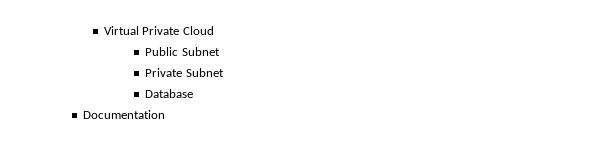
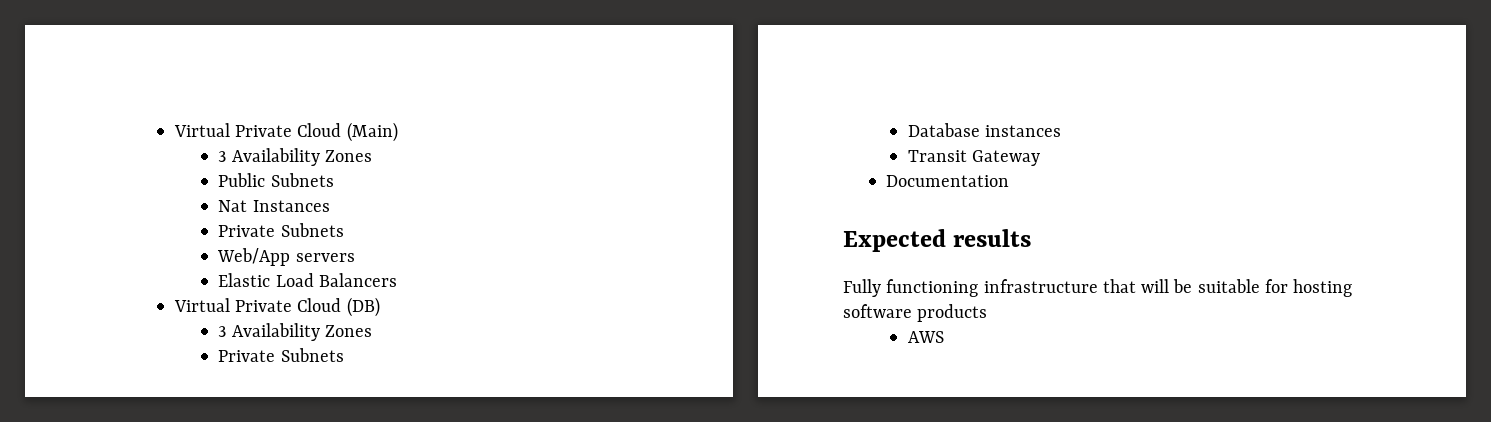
[104,26,214,35] [145,47,220,56] [145,68,224,77] [145,89,194,98] [83,110,166,119] Virtual Private Cloud // Public Subnet // Private Subnet // Database // Documentation -> [173,122,398,142] [218,148,372,166] [218,173,334,187] [218,200,330,212] [218,223,344,237] [217,248,355,266] [218,273,397,287] [173,297,380,317] [218,323,372,341] [218,348,344,362] [907,123,1062,137] [907,150,1041,166] [886,175,1010,187] [843,229,1032,252] [843,279,1353,297] [843,304,988,322] [907,331,944,343] Virtual Private Cloud (Main) // 3 Availability Zones // Public Subnets // Nat Instances // Private Subnets // Web/App servers // Elastic Load Balancers // Virtual Private Cloud (DB) // 3 Availability Zones // Private Subnets // Database instances // Transit Gateway // Documentation // Expected results // Fully functioning infrastructure that will be suitable for hosting software products // AWS

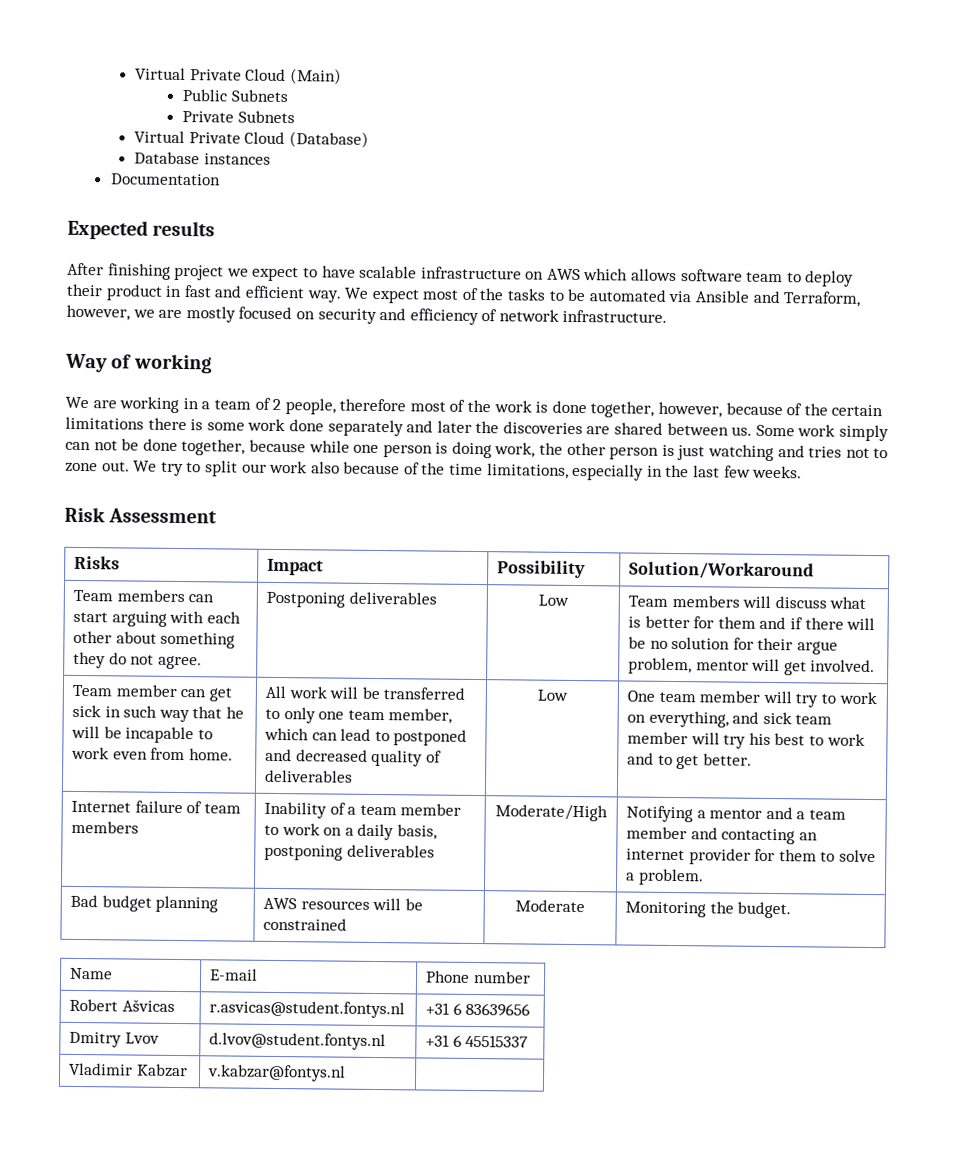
[218,148,372,166] // 3 Availability Zones -> (343, 76) none
[218,200,330,212] [218,223,344,237] [217,248,355,266] [218,273,397,287] [173,297,380,317] [218,323,372,341] [218,348,344,362] // Nat Instances // Private Subnets // Web/App servers // Elastic Load Balancers // Virtual Private Cloud (DB) // 3 Availability Zones // Private Subnets -> [181,110,295,124] [134,130,370,148] // Private Subnets // Virtual Private Cloud (Database)
[907,150,1041,166] // Transit Gateway -> (271, 159) none
[843,279,1353,297] [843,304,988,322] [907,331,944,343] Fully functioning infrastructure that will be suitable for hosting software products // AWS -> [67,262,855,287] [66,283,861,307] [66,304,668,326] [65,353,212,374] [65,396,884,418] [65,416,890,442] [65,438,889,462] [65,460,803,481] [64,506,218,524] [74,555,121,570] [267,558,325,576] [497,560,587,579] [629,561,815,580] [73,589,215,603] [73,610,241,627] [73,630,236,649] [73,651,202,670] [266,591,437,608] [538,594,569,606] [628,594,867,609] [628,615,876,631] [628,636,839,655] [628,657,876,676] [72,684,232,702] [72,704,245,723] [71,725,213,744] [71,746,233,761] [265,685,466,700] [265,707,453,724] [264,727,468,746] [265,748,442,767] [265,769,354,783] [537,689,568,701] [627,690,877,708] [627,710,833,728] [627,731,865,749] [627,752,752,770] [71,800,241,814] [71,820,140,834] [264,801,462,819] [264,823,438,841] [264,844,435,861] [495,804,608,822] [626,805,847,823] [626,826,818,845] [626,848,877,865] [626,868,704,886] [70,894,219,913] [263,897,423,911] [263,917,348,931] [515,899,585,913] [625,901,792,919] [69,967,114,980] [209,968,259,981] [425,970,531,984] [69,998,175,1012] [209,1000,406,1019] [425,1002,531,1017] [69,1031,160,1048] [209,1032,387,1051] [425,1034,529,1048] [69,1062,188,1078] [207,1064,347,1082] After finishing project we expect to have scalable infrastructure on AWS which allows software team to deploy their product in fast and efficient way. We expect most of the tasks to be automated via Ansible and Terraform, however, we are mostly focused on security and efficiency of network infrastructure. // Way of working // We are working in a team of 2 people, therefore most of the work is done together, however, because of the certain limitations there is some work done separately and later the discoveries are shared between us. Some work simply can not be done together, because while one person is doing work, the other person is just watching and tries not to zone out. We try to split our work also because of the time limitations, especially in the last few weeks. // Risk Assessment // Risks | Impact | Possibility | Solution/Workaround // Team members can start arguing with each other about something they do not agree. | Postponing deliverables | Low | Team members will discuss what is better for them and if there will be no solution for their argue problem, mentor will get involved. // Team member can get sick in such way that he will be incapable to work even from home. | All work will be transferred to only one team member, which can lead to postponed and decreased quality of deliverables | Low | One team member will try to work on everything, and sick team member will try his best to work and to get better. // Internet failure of team members | Inability of a team member to work on a daily basis, postponing deliverables | Moderate/High | Notifying a mentor and a team member and contacting an internet provider for them to solve a problem. // Bad budget planning | AWS resources will be constrained | Moderate | Monitoring the budget. // Name | E-mail | Phone number // Robert Ašvicas | r.asvicas@student.fontys.nl | +31 6 83639656 // Dmitry Lvov | d.lvov@student.fontys.nl | +31 6 45515337 // Vladimir Kabzar | v.kabzar@fontys.nl |

